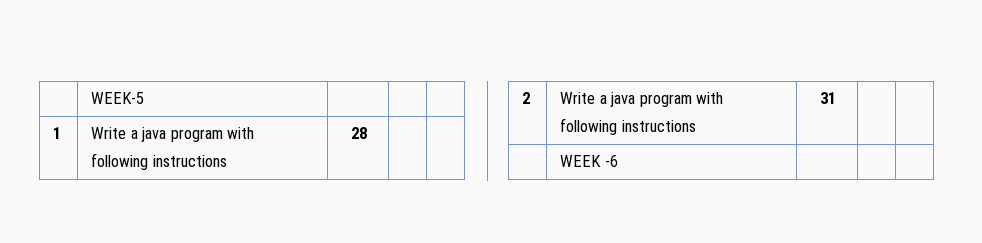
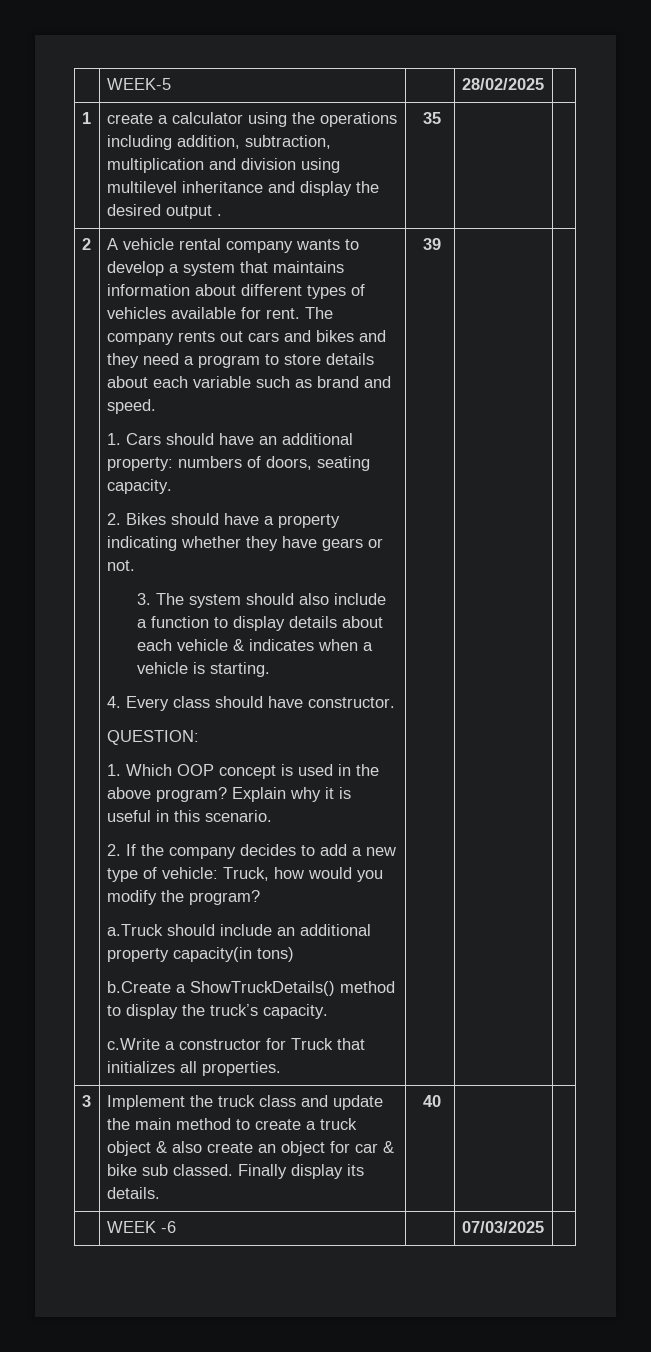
[53,127,62,139] [91,127,255,142] [91,153,227,170] [351,127,368,139] [522,92,531,104] [560,92,724,107] [560,118,696,135] [820,92,837,104] | // 1 | Write a java program with following instructions | 28 | | // 2 | Write a java program with following instructions | 31 -> [461,78,544,90] [81,112,91,124] [106,112,397,127] [106,135,331,150] [106,158,340,173] [106,181,379,196] [106,204,222,219] [423,112,442,124] [81,238,91,250] [106,238,359,253] [106,261,344,276] [106,284,365,299] [106,307,333,319] [106,330,386,345] [106,353,374,368] [106,376,391,388] [106,399,156,414] [106,433,353,445] [106,456,370,471] [106,479,172,494] [106,513,340,528] [106,536,383,551] [106,560,135,571] [136,593,386,608] [136,616,383,631] [136,639,373,651] [136,662,270,677] [106,696,395,711] [106,730,199,745] [106,764,379,779] [106,787,351,802] [106,810,272,822] [106,844,396,859] [106,867,383,882] [106,890,260,905] [106,924,371,936] [106,947,294,962] [106,981,395,996] [106,1004,328,1019] [106,1038,365,1050] [106,1061,281,1076] [423,238,442,250] [81,1095,91,1107] [106,1095,383,1110] [106,1118,357,1130] [106,1141,394,1156] [106,1164,364,1179] [106,1187,160,1199] [423,1095,442,1107] 28/02/2025 | // 1 | create a calculator using the operations including addition, subtraction, multiplication and division using multilevel inheritance and display the desired output . | 35 | | // 2 | A vehicle rental company wants to develop a system that maintains information about different types of vehicles available for rent. The company rents out cars and bikes and they need a program to store details about each variable such as brand and speed. // 1. Cars should have an additional property: numbers of doors, seating capacity. // 2. Bikes should have a property indicating whether they have gears or not. // 3. The system should also include a function to display details about each vehicle & indicates when a vehicle is starting. // 4. Every class should have constructor. // QUESTION: // 1. Which OOP concept is used in the above program? Explain why it is useful in this scenario. // 2. If the company decides to add a new type of vehicle: Truck, how would you modify the program? // a.Truck should include an additional property capacity(in tons) // b.Create a ShowTruckDetails() method to display the truck’s capacity. // c.Write a constructor for Truck that initializes all properties. | 39 | | // 3 | Implement the truck class and update the main method to create a truck object & also create an object for car & bike sub classed. Finally display its details. | 40
(618, 161) none -> [461,1221,544,1233] 07/03/2025

